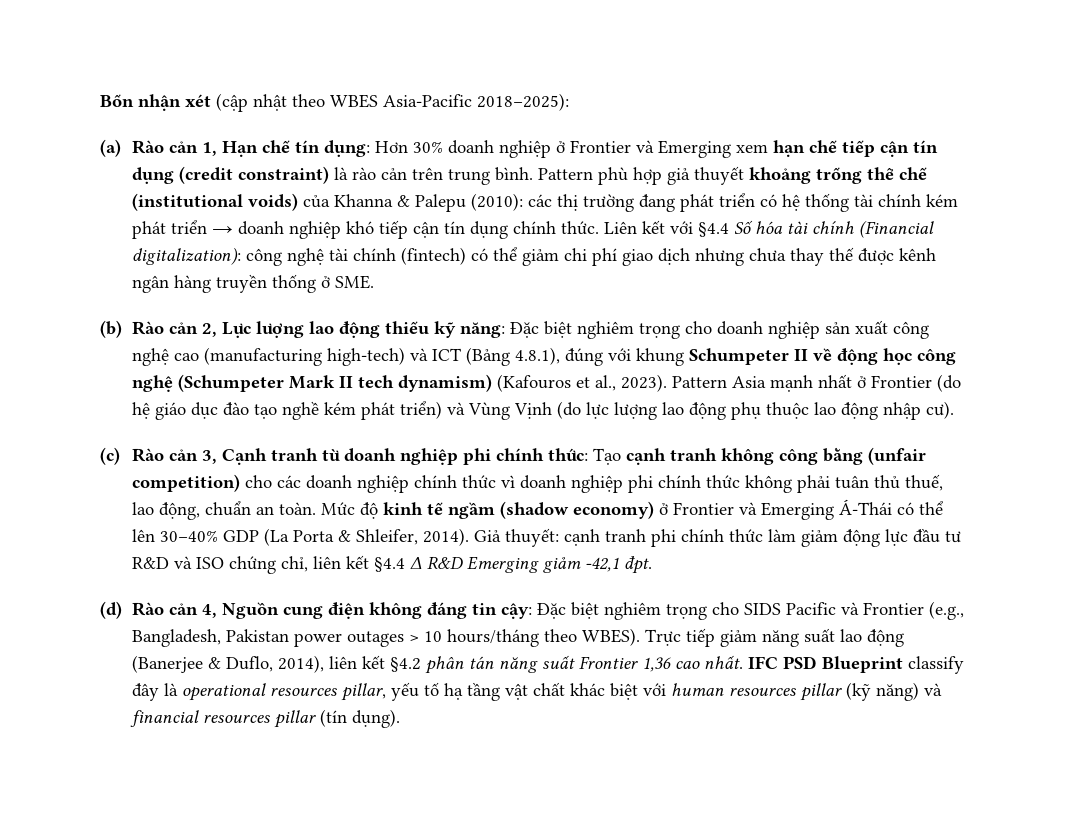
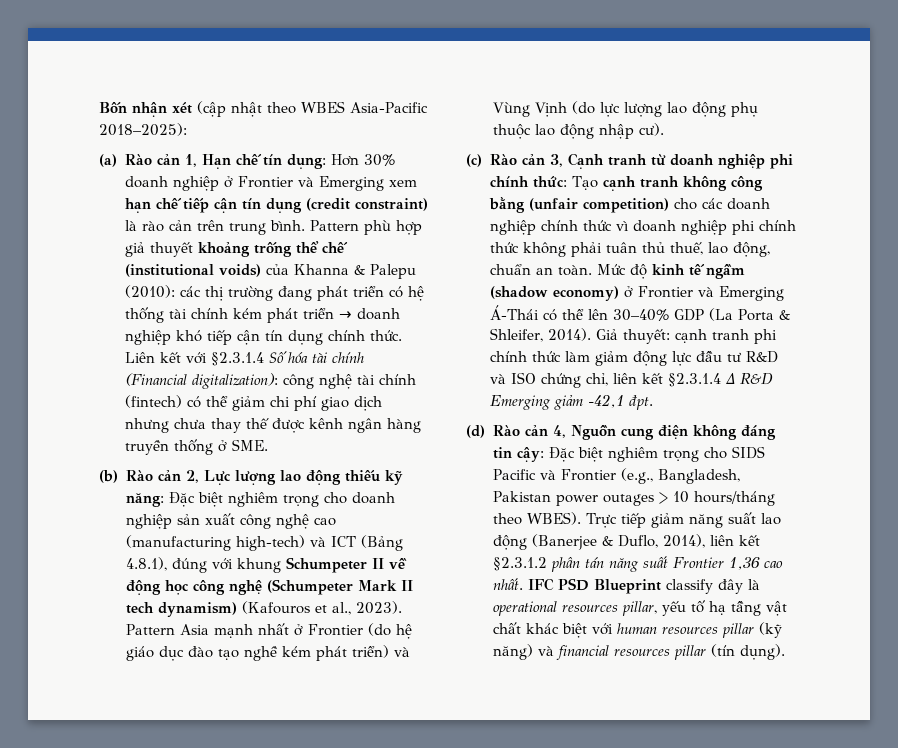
[698,222,730,237] §4.4 -> [210,352,264,366] §2.3.1.4
[374,557,406,572] §4.4 -> [667,373,721,387] §2.3.1.4
[390,657,422,672] §4.2 -> [492,557,547,571] §2.3.1.2

